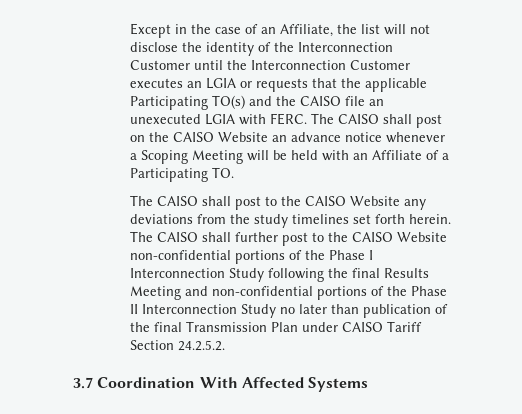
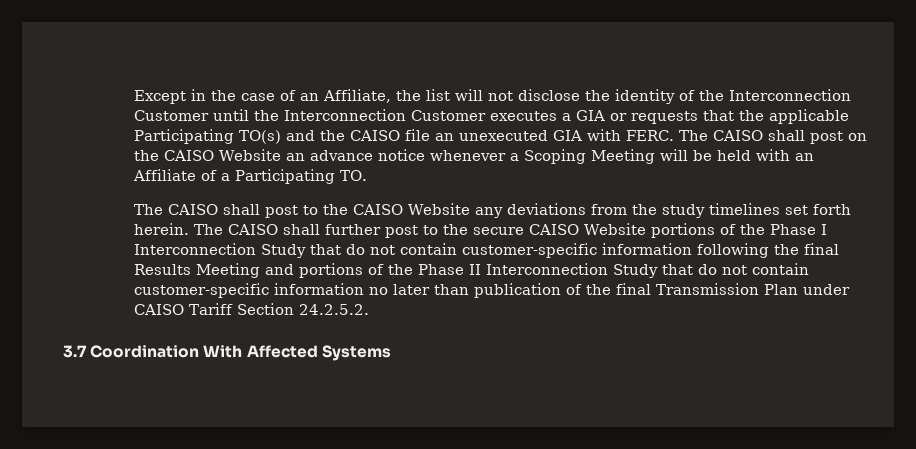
[186,78,236,89] an LGIA -> [561,110,605,121] a GIA
[204,114,235,125] LGIA -> [552,130,582,141] GIA
[351,232,447,242] [129,250,231,260] CAISO Website non-confidential -> [472,223,646,235] secure CAISO Website
(264, 275) none -> [309,243,692,258] that do not contain customer-specific information
[211,286,313,296] non-confidential -> (294, 269) none
(276, 311) none -> [661,263,809,275] [133,283,364,298] that do not contain customer-specific information

